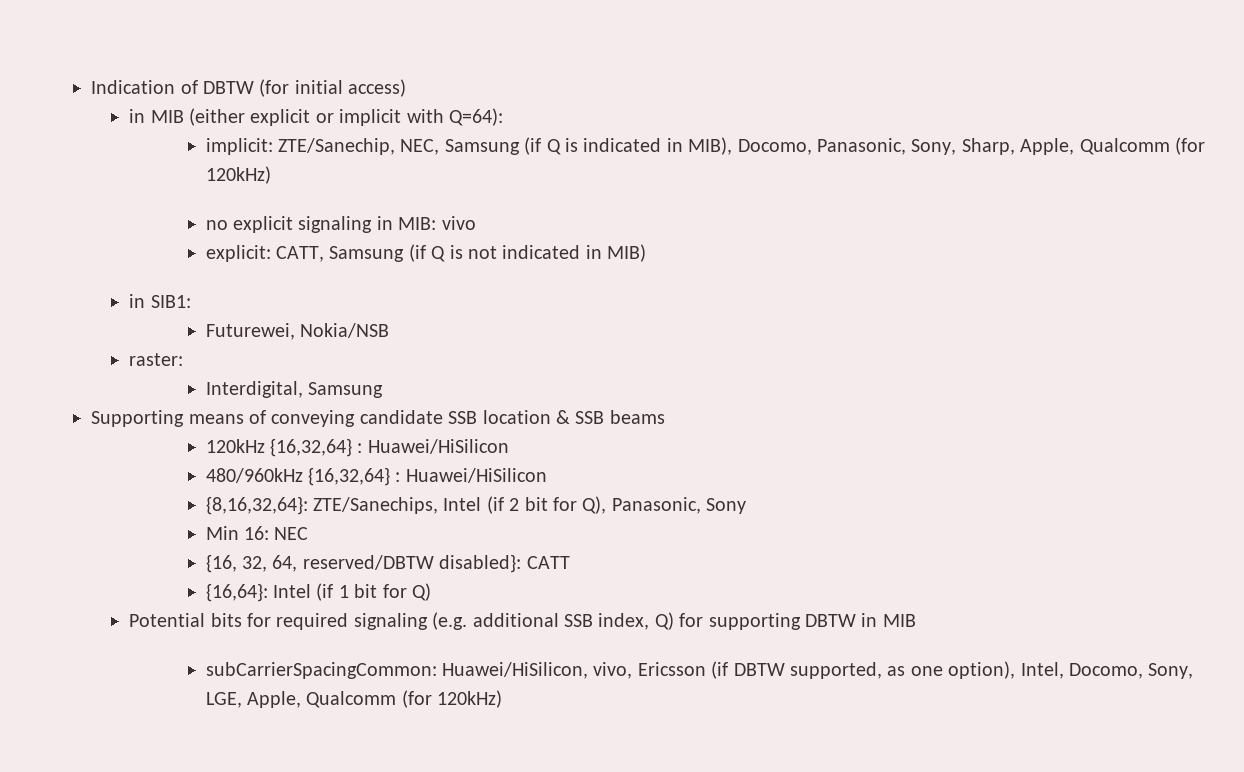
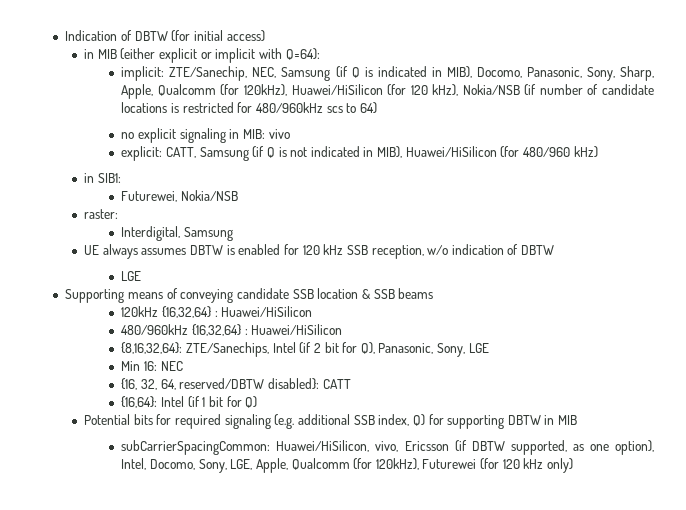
[205,166,271,184] 120kHz) -> [243,84,655,96] [121,102,377,114] 120kHz), Huawei/HiSilicon (for 120 kHz), Nokia/NSB (if number of candidate locations is restricted for 480/960kHz scs to 64)
[607,244,647,262] MIB) -> [377,146,598,158] MIB), Huawei/HiSilicon (for 480/960 kHz)
(383, 390) none -> [84,244,555,259] [121,271,142,281] // UE always assumes DBTW is enabled for 120 kHz SSB reception, w/o indication of DBTW // LGE
[706,498,747,514] Sony -> [437,343,489,357] Sony, LGE
[437,690,503,708] 120kHz) -> [375,458,574,473] 120kHz), Futurewei (for 120 kHz only)

